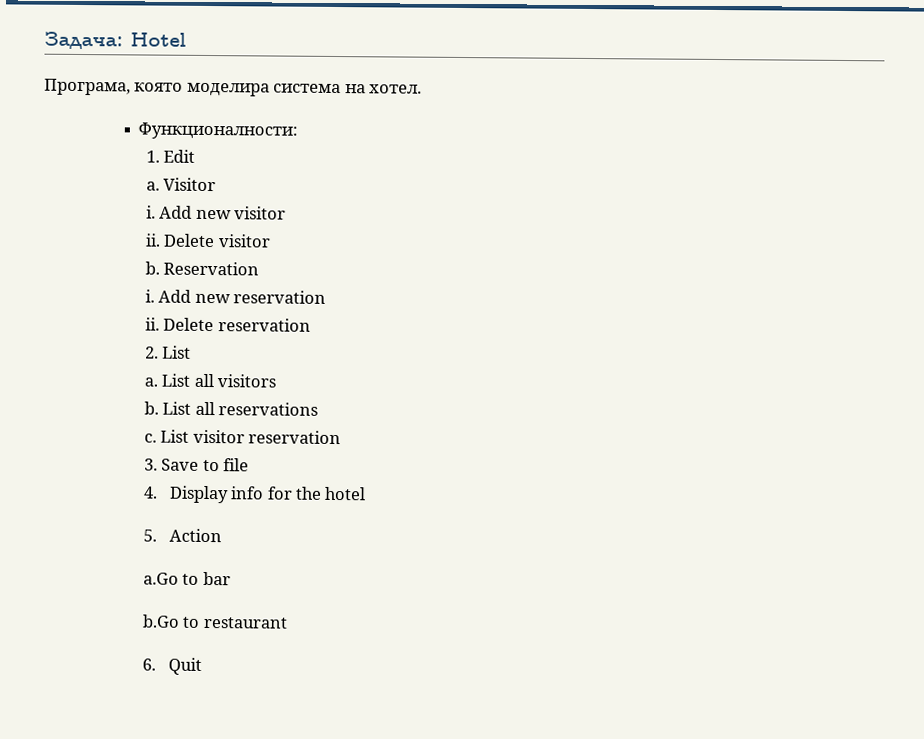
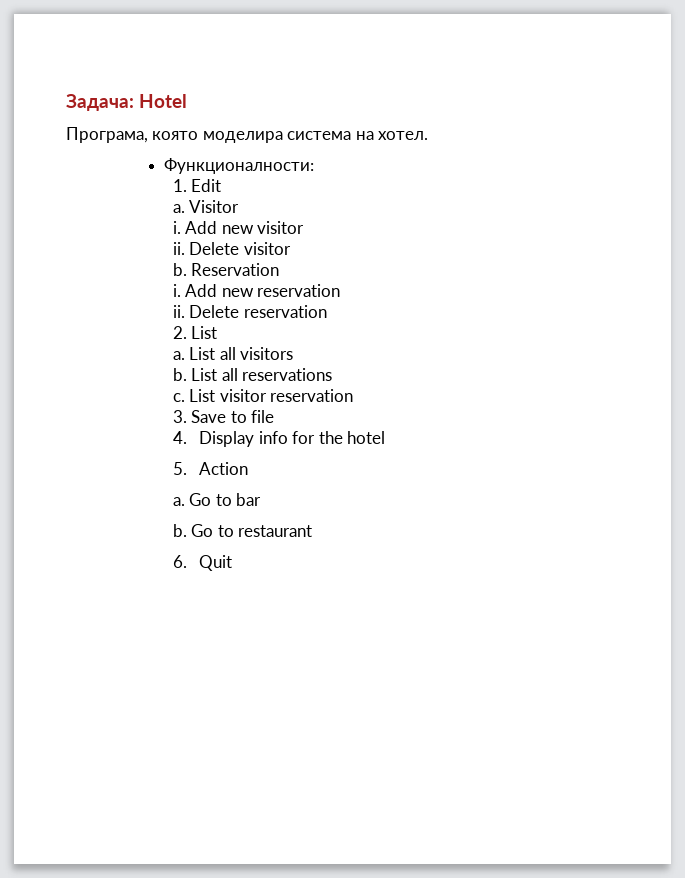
[142,572,179,585] a.Go -> [172,493,212,506] a. Go
[141,614,180,628] b.Go -> [172,524,214,537] b. Go

